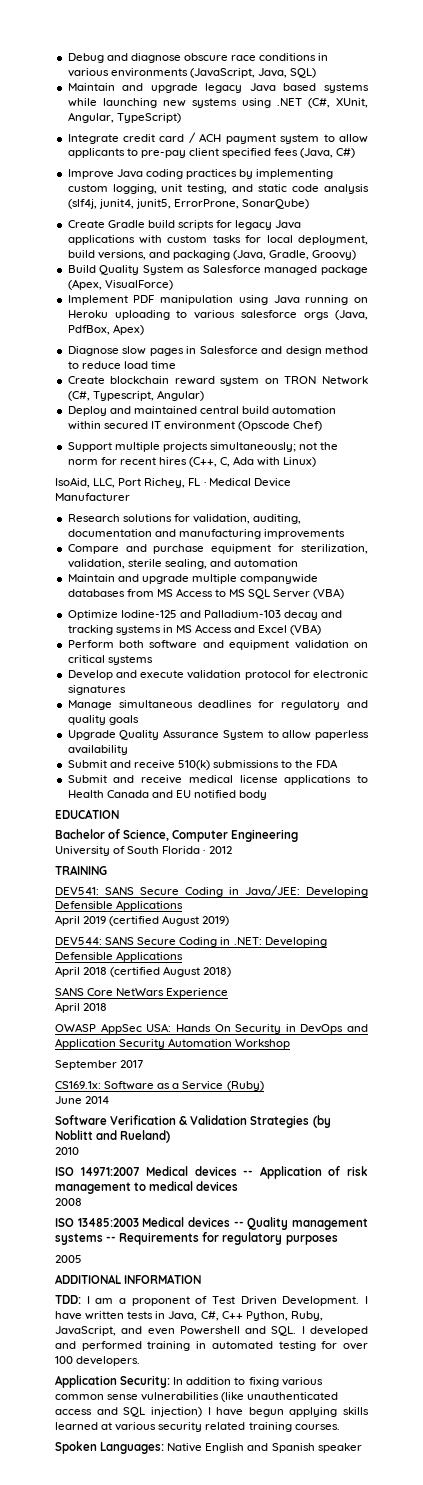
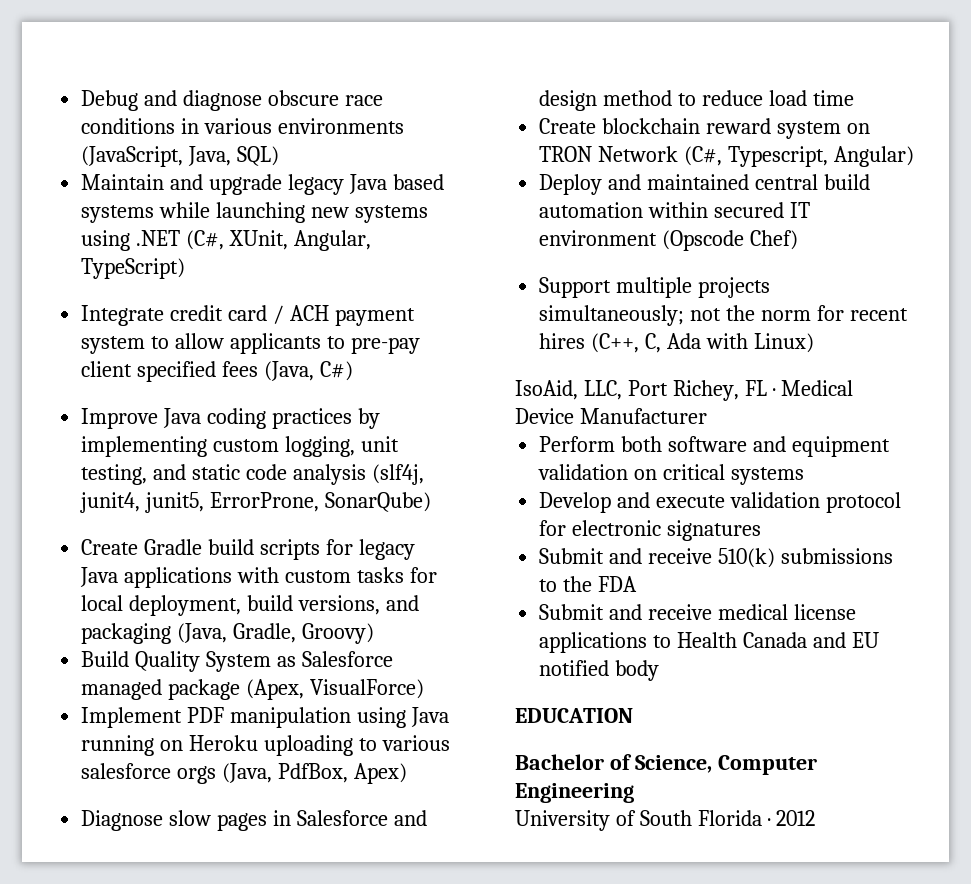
[67,514,302,524] [67,529,345,539] [67,544,368,554] [67,559,299,569] [67,574,319,584] [67,588,345,599] [67,610,343,620] [67,624,322,635] // Research solutions for validation, auditing, documentation and manufacturing improvements // Compare and purchase equipment for sterilization, validation, sterile sealing, and automation // Maintain and upgrade multiple companywide databases from MS Access to MS SQL Server (VBA) // Optimize Iodine-125 and Palladium-103 decay and tracking systems in MS Access and Excel (VBA) -> (707, 416) none
[67,700,368,710] [67,715,139,725] [67,729,369,740] [67,745,128,755] // Manage simultaneous deadlines for regulatory and quality goals // Upgrade Quality Assurance System to allow paperless availability -> (762, 530) none
[55,865,107,875] [55,885,368,897] [55,900,184,911] [55,915,230,926] [55,936,327,947] [55,951,184,962] [55,966,232,977] [55,987,229,998] [55,1002,108,1013] [55,1023,368,1034] [55,1038,291,1049] [55,1060,144,1070] [55,1081,264,1091] [55,1096,110,1104] [55,1115,331,1128] [55,1130,171,1143] [55,1147,79,1155] [55,1166,368,1179] [55,1181,239,1194] [55,1198,82,1206] [55,1217,368,1230] [55,1232,338,1245] [55,1255,82,1263] [55,1274,202,1284] [55,1295,368,1306] [55,1311,323,1321] [55,1326,368,1336] [55,1341,368,1351] [55,1356,141,1366] [55,1375,323,1388] [55,1392,339,1402] [55,1407,369,1417] [55,1422,340,1432] [55,1441,362,1454] // TRAINING // DEV541: SANS Secure Coding in Java/JEE: Developing Defensible Applications // April 2019 (certified August 2019) // DEV544: SANS Secure Coding in .NET: Developing Defensible Applications // April 2018 (certified August 2018) // SANS Core NetWars Experience // April 2018 // OWASP AppSec USA: Hands On Security in DevOps and Application Security Automation Workshop // September 2017 // CS169.1x: Software as a Service (Ruby) // June 2014 // Software Verification & Validation Strategies (by Noblitt and Rueland) // 2010 // ISO 14971:2007 Medical devices -- Application of risk management to medical devices // 2008 // ISO 13485:2003 Medical devices -- Quality management systems -- Requirements for regulatory purposes // 2005 // ADDITIONAL INFORMATION // TDD: I am a proponent of Test Driven Development. I have written tests in Java, C#, C++ Python, Ruby, JavaScript, and even Powershell and SQL. I developed and performed training in automated testing for over 100 developers. // Application Security: In addition to fixing various common sense vulnerabilities (like unauthenticated access and SQL injection) I have begun applying skills learned at various security related training courses. // Spoken Languages: Native English and Spanish speaker -> (815, 818) none

